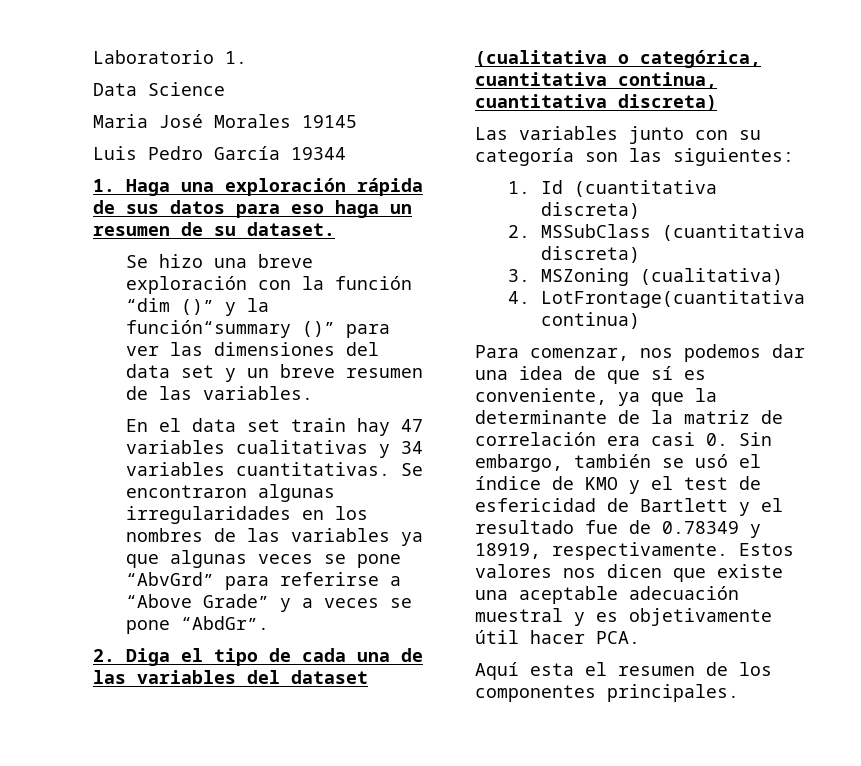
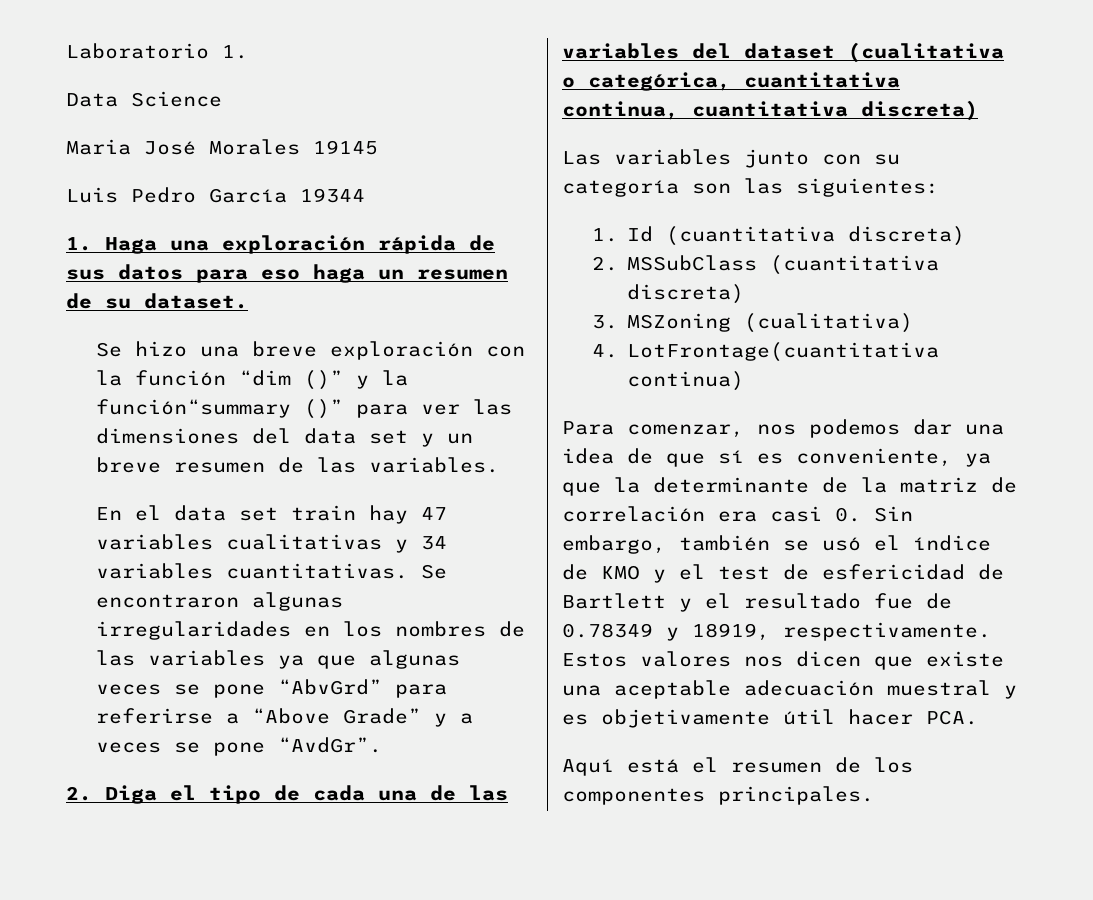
[180,616,269,630] “AbdGr”. -> [278,737,383,753] “AvdGr”.
[530,663,574,676] esta -> [627,759,679,773] está

